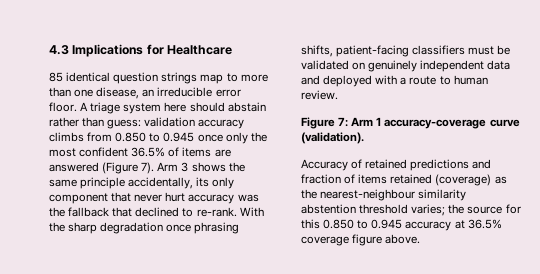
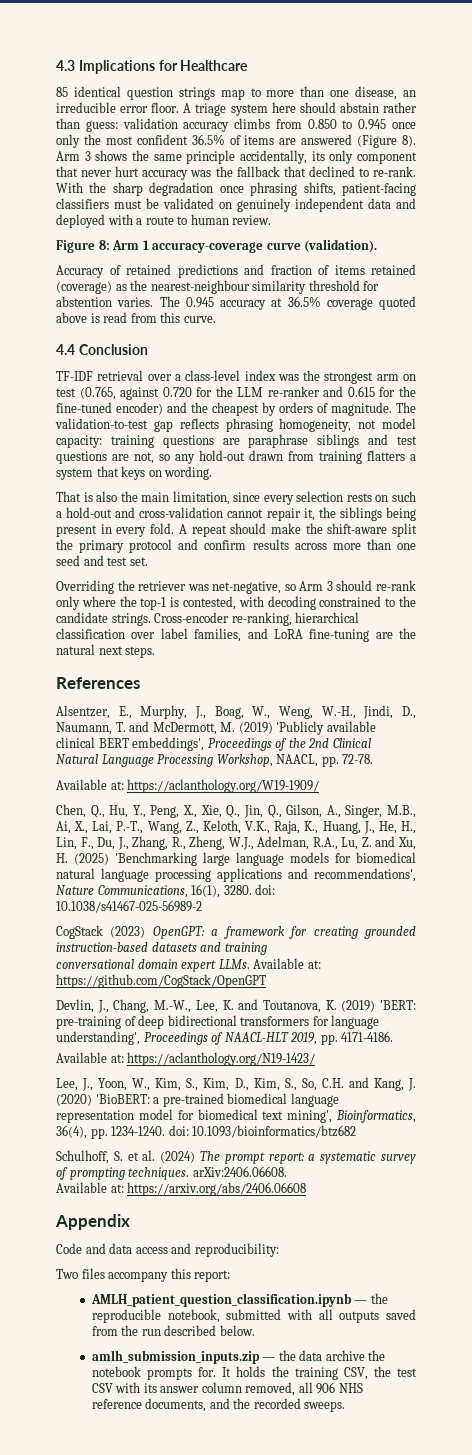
[141,162,155,174] 7). -> [402,135,416,147] 8).
[338,117,349,127] 7: -> [98,240,110,250] 8:
[301,204,521,216] [301,219,369,229] abstention threshold varies; the source for this 0.850 to -> [308,280,380,291] [56,296,180,307] threshold for abstention varies. The
[352,234,421,246] figure above. -> [379,296,416,310] [56,312,216,323] [56,344,148,355] [56,370,417,384] [56,386,416,400] [56,402,416,416] [55,418,416,432] [56,434,417,448] [56,450,416,464] [56,466,213,480] [56,491,417,505] [56,507,416,521] [56,523,417,537] [56,539,416,553] [56,555,148,566] [56,580,416,594] [56,596,417,610] [56,612,360,626] [56,628,416,642] [56,644,156,658] [56,677,140,689] [56,705,417,719] [56,721,376,735] [56,737,371,751] [56,754,374,767] [56,779,320,793] [56,804,417,818] [56,820,416,834] [56,836,417,850] [56,852,416,866] [56,868,416,882] [56,884,276,898] [56,900,202,913] [56,925,416,939] [56,942,267,955] [56,958,321,972] [56,974,266,988] [56,999,417,1013] [56,1015,380,1029] [56,1031,394,1045] [56,1052,316,1066] [56,1077,416,1091] [56,1093,339,1107] [56,1109,416,1123] [56,1125,357,1139] [56,1150,417,1164] [56,1166,287,1180] [56,1182,307,1196] [55,1214,130,1230] [56,1243,279,1257] [56,1268,231,1282] [90,1293,388,1307] [91,1309,416,1323] [91,1325,255,1336] [91,1350,386,1364] [91,1366,418,1380] [91,1382,363,1396] [91,1398,346,1412] quoted above is read from this curve. // 4.4 Conclusion // TF-IDF retrieval over a class-level index was the strongest arm on test (0.765, against 0.720 for the LLM re-ranker and 0.615 for the fine-tuned encoder) and the cheapest by orders of magnitude. The validation-to-test gap reflects phrasing homogeneity, not model capacity: training questions are paraphrase siblings and test questions are not, so any hold-out drawn from training flatters a system that keys on wording. // That is also the main limitation, since every selection rests on such a hold-out and cross-validation cannot repair it, the siblings being present in every fold. A repeat should make the shift-aware split the primary protocol and confirm results across more than one seed and test set. // Overriding the retriever was net-negative, so Arm 3 should re-rank only where the top-1 is contested, with decoding constrained to the candidate strings. Cross-encoder re-ranking, hierarchical classification over label families, and LoRA fine-tuning are the natural next steps. // References // Alsentzer, E., Murphy, J., Boag, W., Weng, W.-H., Jindi, D., Naumann, T. and McDermott, M. (2019) 'Publicly available clinical BERT embeddings', Proceedings of the 2nd Clinical Natural Language Processing Workshop, NAACL, pp. 72-78. // Available at: https://aclanthology.org/W19-1909/ // Chen, Q., Hu, Y., Peng, X., Xie, Q., Jin, Q., Gilson, A., Singer, M.B., Ai, X., Lai, P.-T., Wang, Z., Keloth, V.K., Raja, K., Huang, J., He, H., Lin, F., Du, J., Zhang, R., Zheng, W.J., Adelman, R.A., Lu, Z. and Xu, H. (2025) 'Benchmarking large language models for biomedical natural language processing applications and recommendations', Nature Communications, 16(1), 3280. doi: 10.1038/s41467-025-56989-2 // CogStack (2023) OpenGPT: a framework for creating grounded instruction-based datasets and training // conversational domain expert LLMs. Available at: https://github.com/CogStack/OpenGPT // Devlin, J., Chang, M.-W., Lee, K. and Toutanova, K. (2019) 'BERT: pre-training of deep bidirectional transformers for language understanding', Proceedings of NAACL-HLT 2019, pp. 4171-4186. // Available at: https://aclanthology.org/N19-1423/ // Lee, J., Yoon, W., Kim, S., Kim, D., Kim, S., So, C.H. and Kang, J. (2020) 'BioBERT: a pre-trained biomedical language representation model for biomedical text mining', Bioinformatics, 36(4), pp. 1234-1240. doi: 10.1093/bioinformatics/btz682 // Schulhoff, S. et al. (2024) The prompt report: a systematic survey of prompting techniques. arXiv:2406.06608. // Available at: https://arxiv.org/abs/2406.06608 // Appendix // Code and data access and reproducibility: // Two files accompany this report: // AMLH_patient_question_classification.ipynb — the reproducible notebook, submitted with all outputs saved from the run described below. // amlh_submission_inputs.zip — the data archive the notebook prompts for. It holds the training CSV, the test CSV with its answer column removed, all 906 NHS reference documents, and the recorded sweeps.

